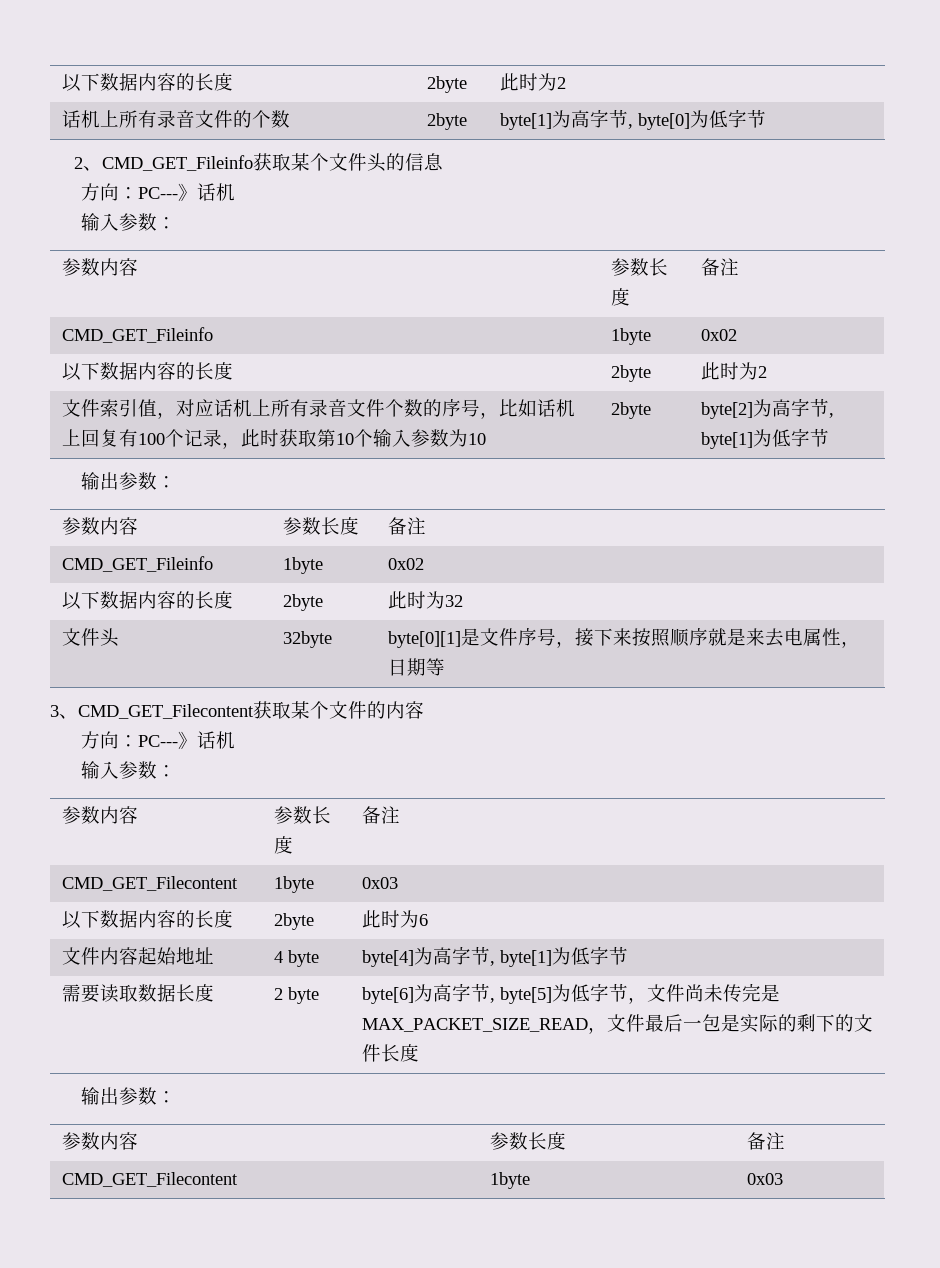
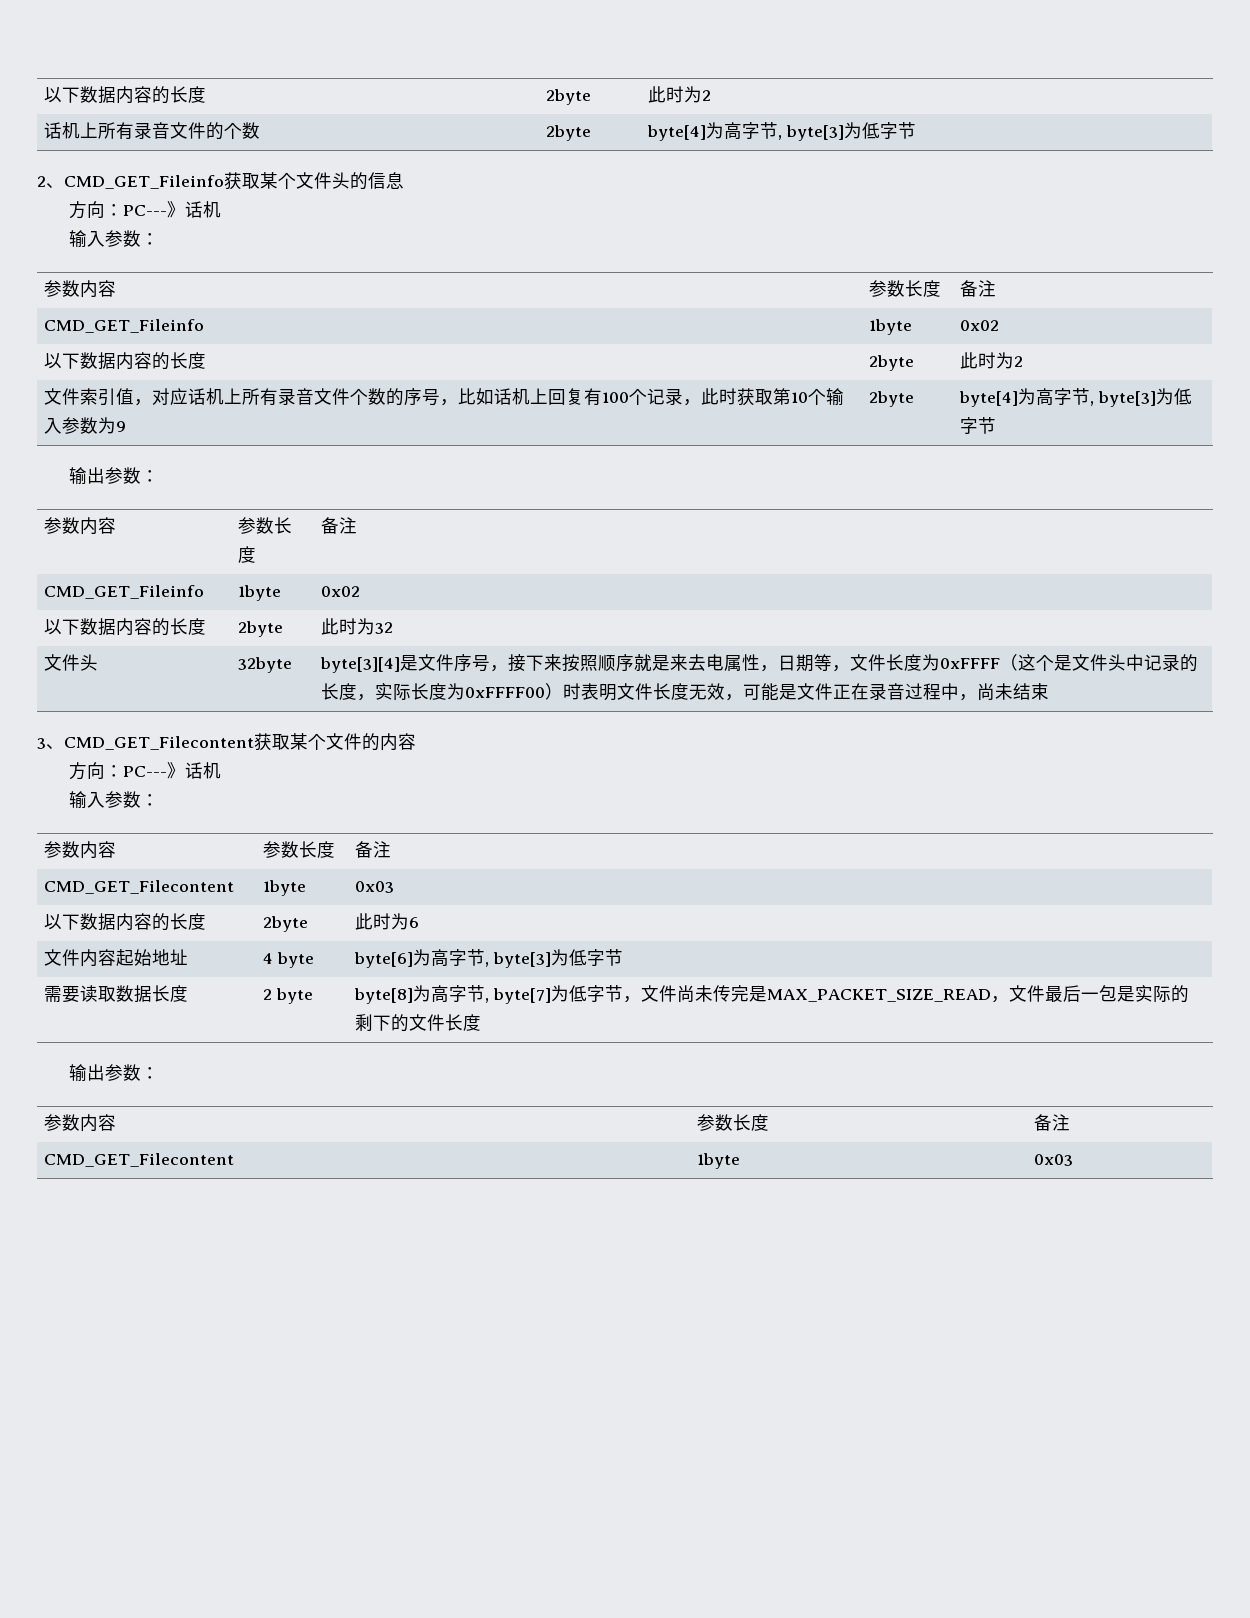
[499,109,690,130] byte[1]为高字节, byte[0] -> [647,122,845,141] byte[4]为高字节, byte[3]
[467,433,486,445] [610,402,651,419] [700,398,834,419] [700,432,753,449] 10 | 2byte | byte[2]为高字节, byte[1] -> [116,421,127,432] [869,391,915,407] [959,388,1157,407] 9 | 2byte | byte[4]为高字节, byte[3]
[387,631,461,648] byte[0][1] -> [320,657,401,673] byte[3][4]
(445, 667) none -> [832,654,1199,672] [321,683,1050,701] ，文件长度为0xFFFF（这个是文件头中记录的长度，实际长度为0xFFFF00）时表明文件长度无效，可能是文件正在录音过程中，尚未结束
[361,946,552,967] byte[4]为高字节, byte[1] -> [354,949,552,968] byte[6]为高字节, byte[3]
[361,983,552,1004] byte[6]为高字节, byte[5] -> [354,985,552,1004] byte[8]为高字节, byte[7]

